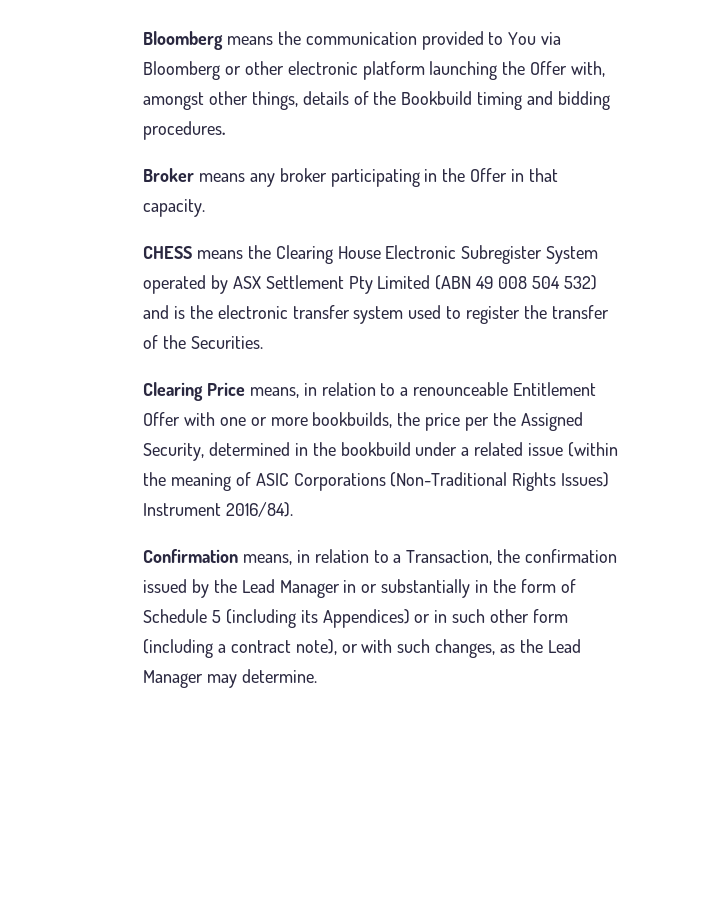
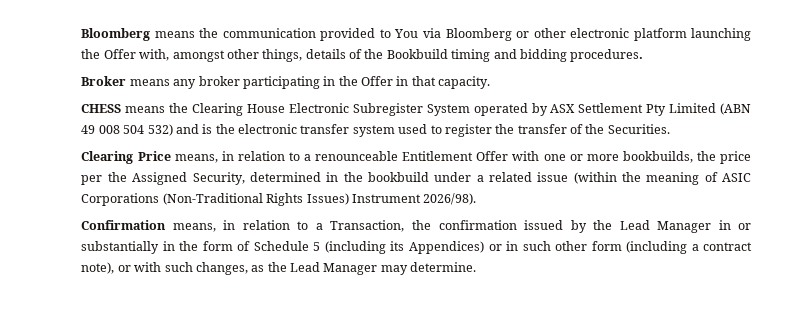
[225,502,293,517] 2016/84). -> [423,193,477,205] 2026/98).

